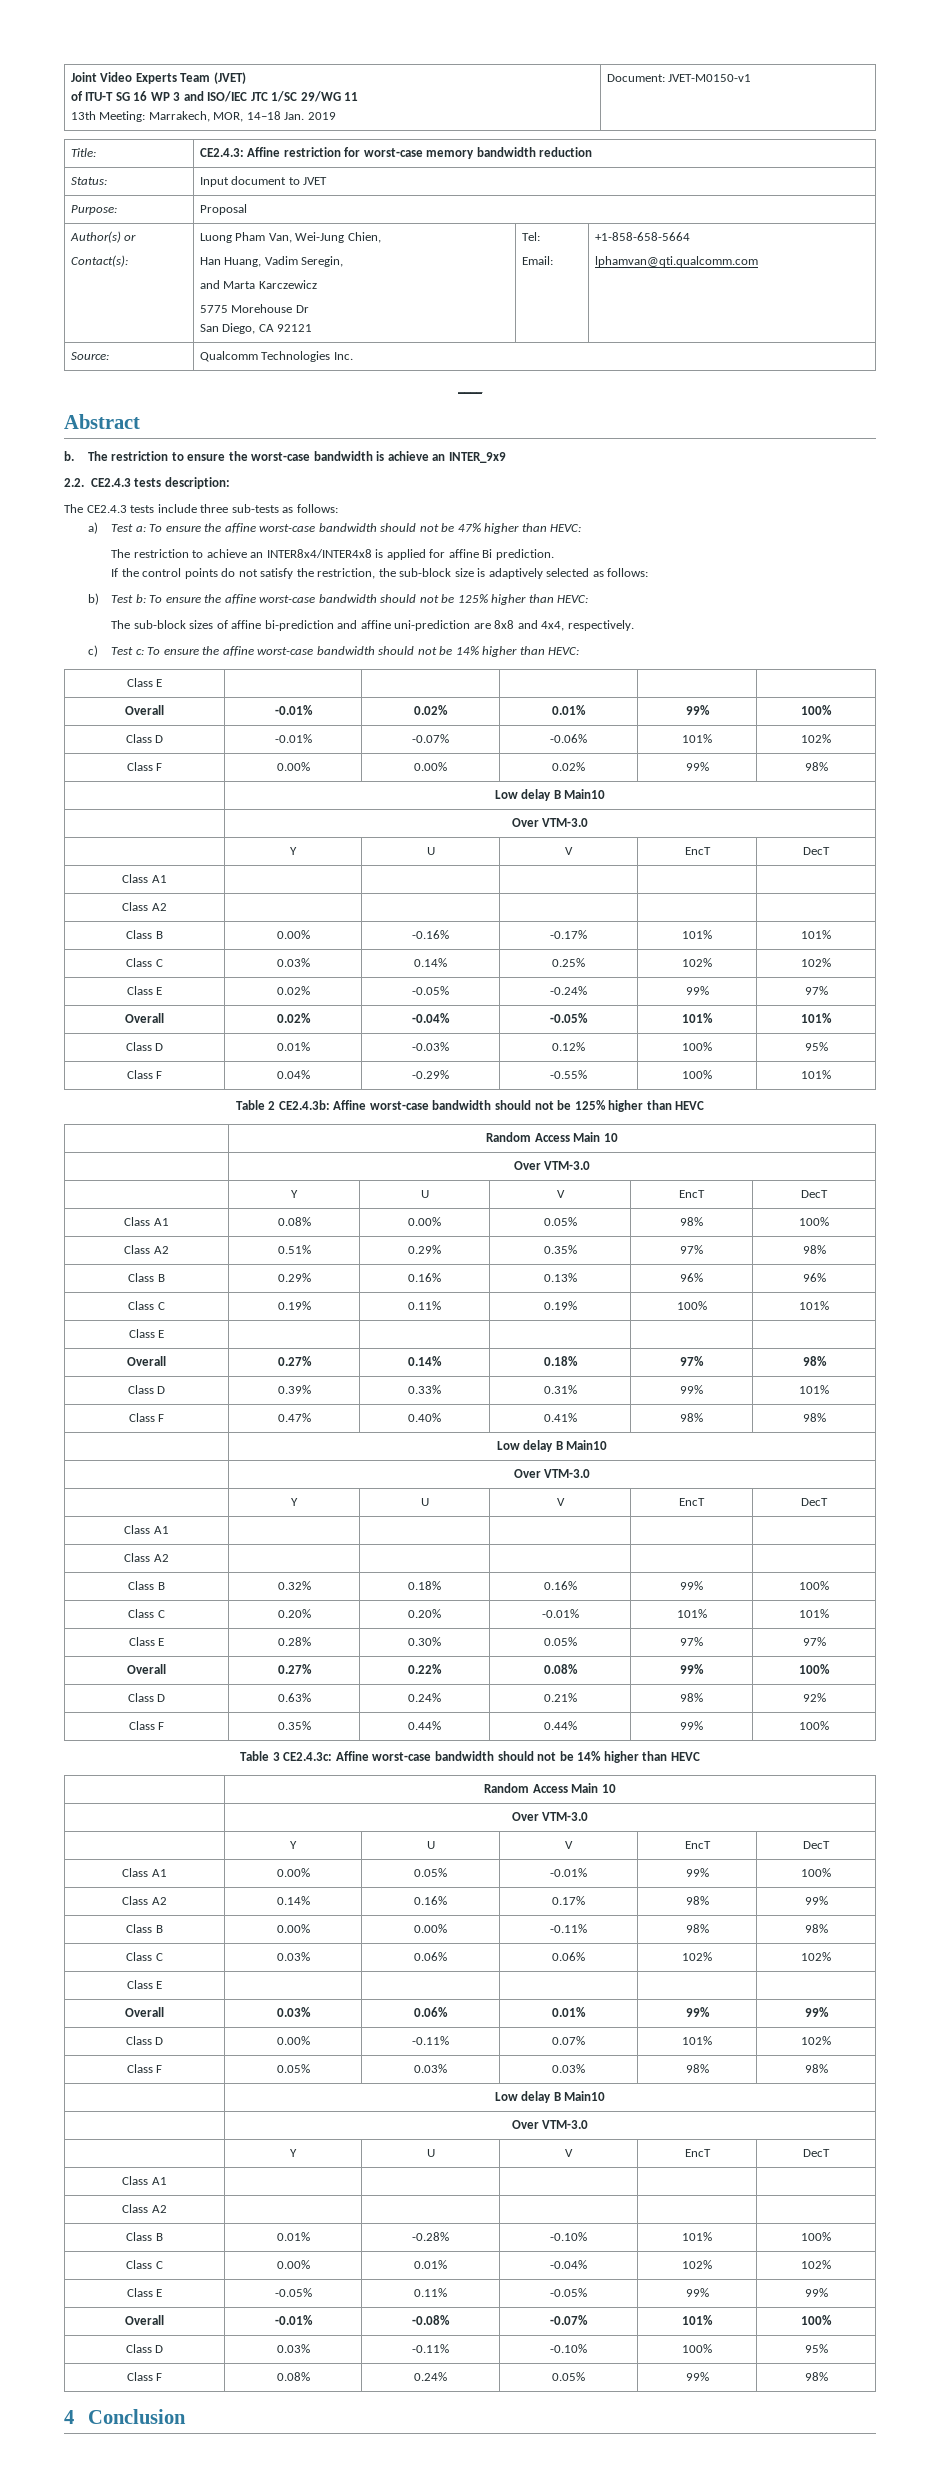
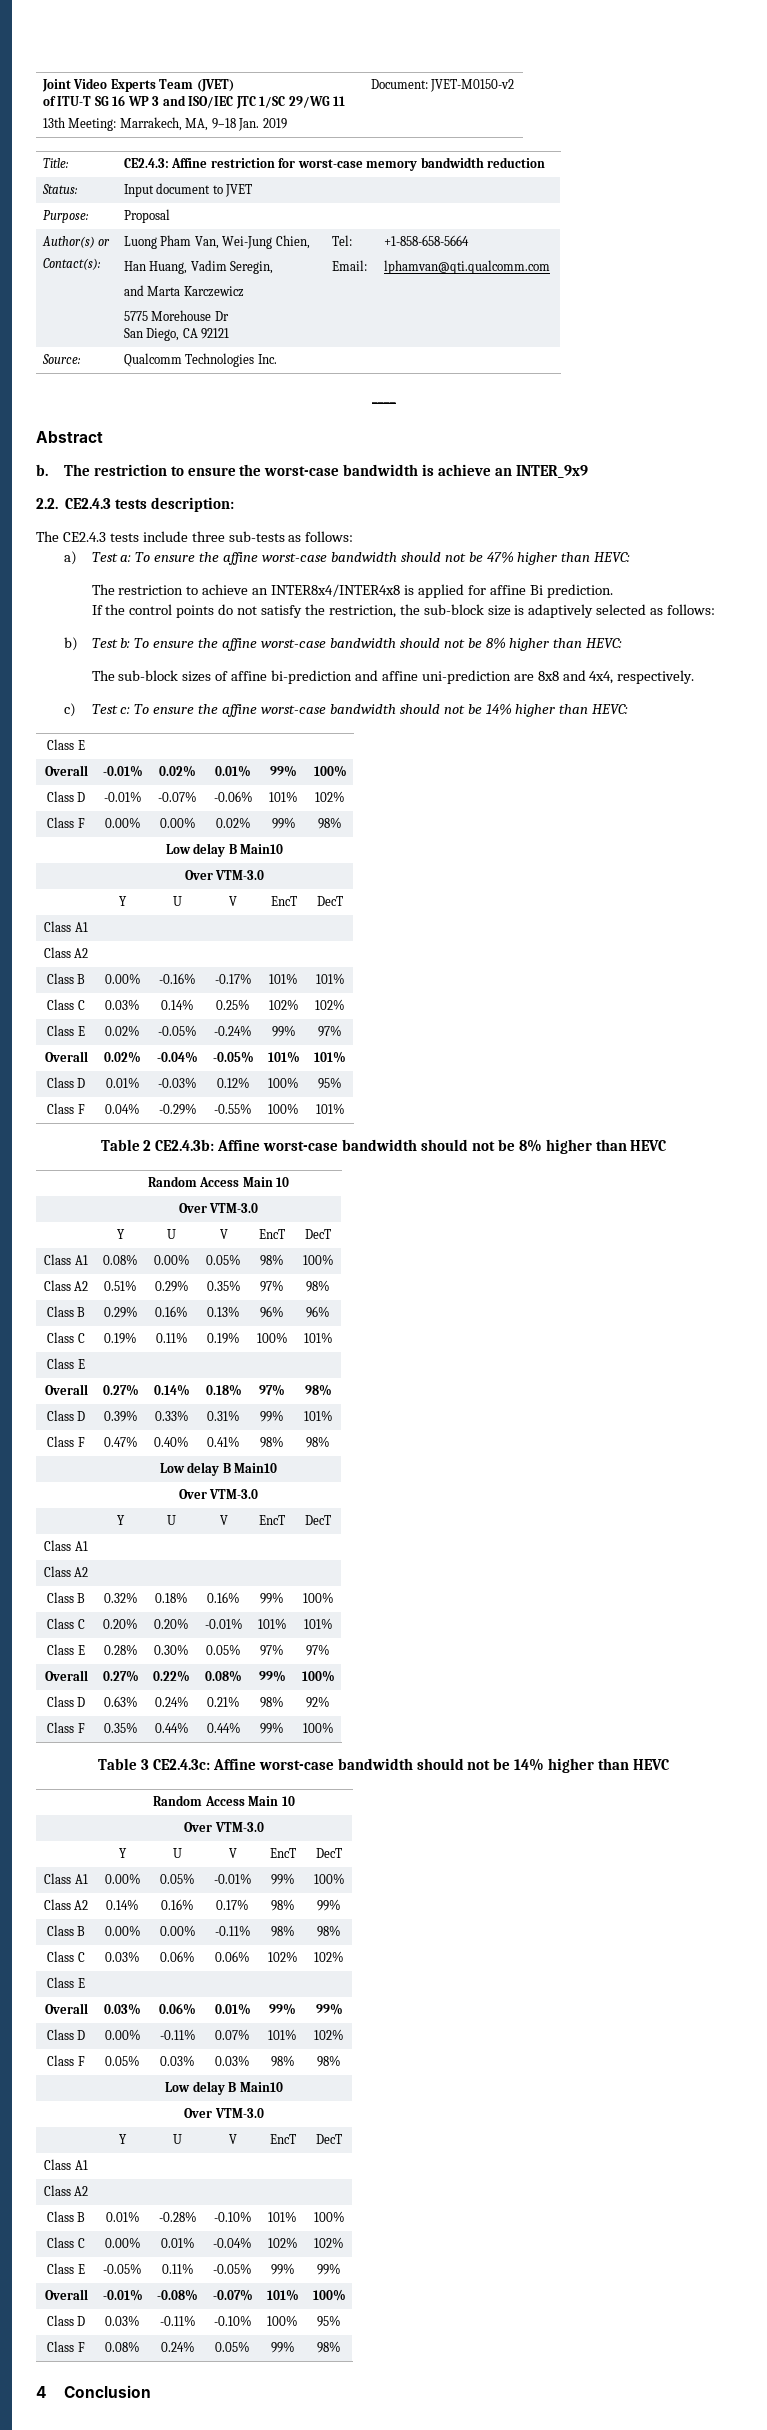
[213,111,281,122] MOR, 14–18 -> [185,118,236,131] MA, 9–18
[668,74,752,82] JVET-M0150-v1 -> [430,79,515,92] JVET-M0150-v2
[457,594,488,603] 125% -> [485,637,506,649] 8%
[574,1100,606,1110] 125% -> [518,1139,542,1152] 8%

